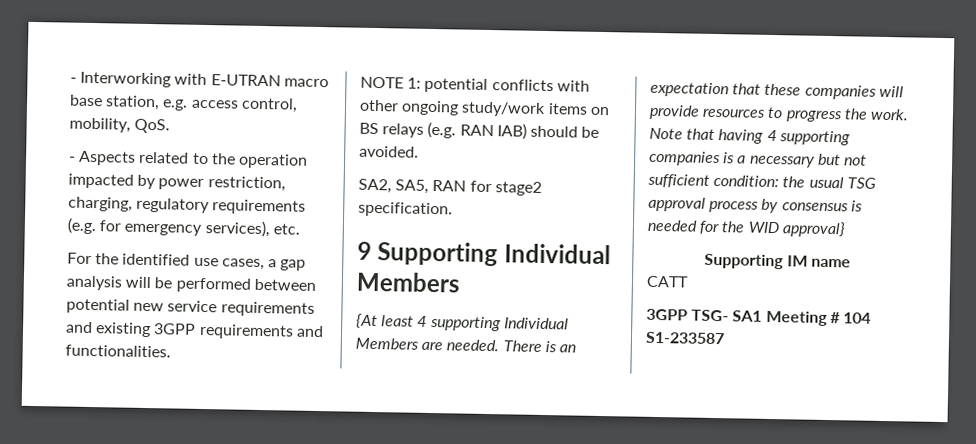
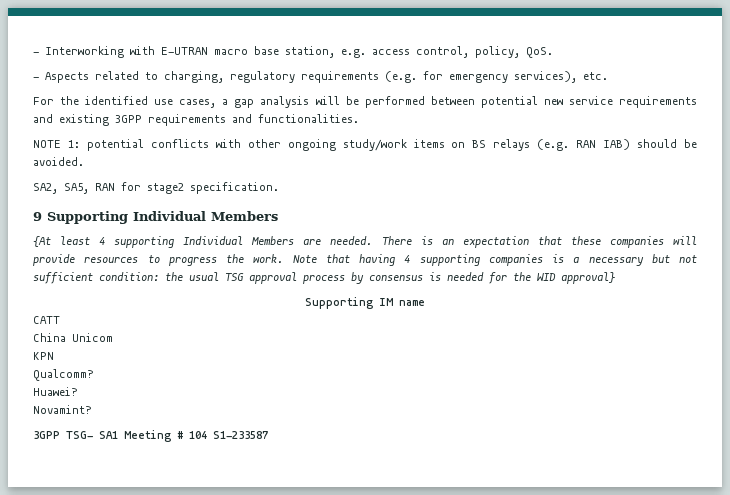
[69,117,131,133] mobility, -> [475,46,520,58] policy,
[210,153,308,169] [68,173,286,192] the operation impacted by power restriction, -> (158, 76) none
(689, 281) none -> [33,333,113,342] [33,352,54,360] [33,369,94,381] [33,387,78,396] [33,405,92,414] // China Unicom // KPN // Qualcomm? // Huawei? // Novamint?

